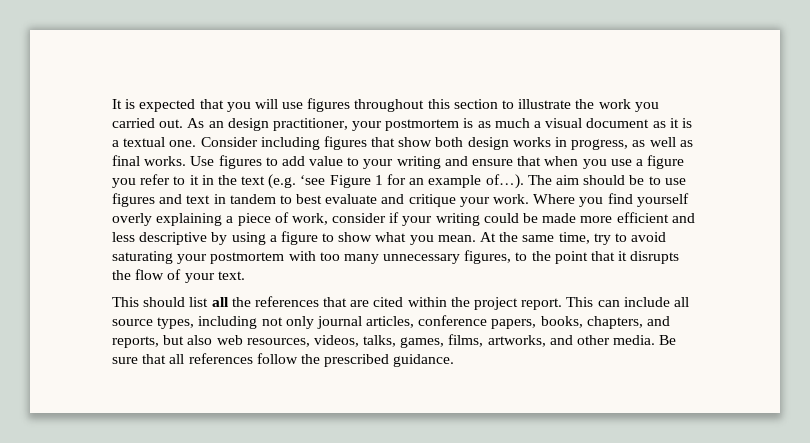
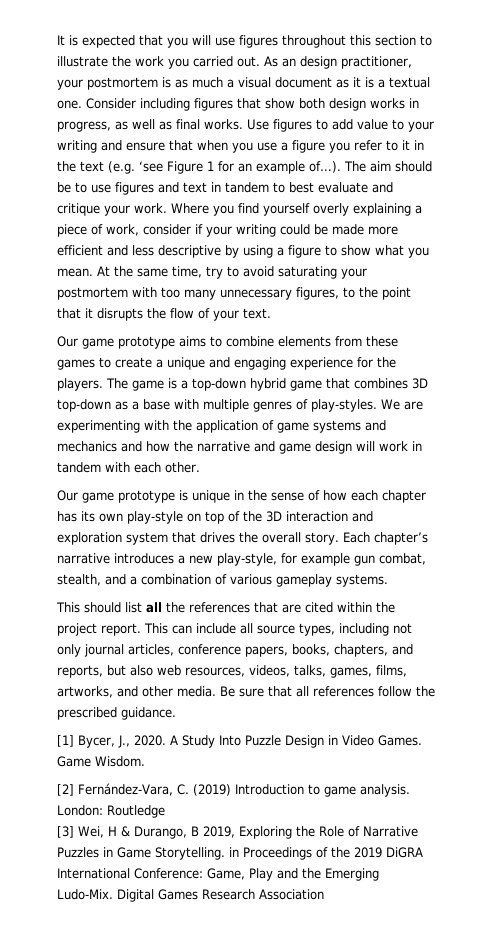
(245, 275) none -> [57,336,398,349] [57,357,396,370] [57,378,428,391] [57,399,423,412] [57,420,386,433] [57,441,422,454] [57,462,200,473] [57,490,426,503] [57,511,373,524] [57,532,428,545] [57,553,426,566] [57,574,388,587] // Our game prototype aims to combine elements from these games to create a unique and engaging experience for the players. The game is a top-down hybrid game that combines 3D top-down as a base with multiple genres of play-styles. We are experimenting with the application of game systems and mechanics and how the narrative and game design will work in tandem with each other. // Our game prototype is unique in the sense of how each chapter has its own play-style on top of the 3D interaction and exploration system that drives the overall story. Each chapter’s narrative introduces a new play-style, for example gun combat, stealth, and a combination of various gameplay systems.
(455, 360) none -> [57,735,422,748] [57,756,145,767] [57,783,410,797] [57,805,165,818] [57,826,418,839] [57,847,423,860] [57,868,379,881] [57,889,324,902] // [1] Bycer, J., 2020. A Study Into Puzzle Design in Video Games. Game Wisdom. // [2] Fernández-Vara, C. (2019) Introduction to game analysis. London: Routledge // [3] Wei, H & Durango, B 2019, Exploring the Role of Narrative Puzzles in Game Storytelling. in Proceedings of the 2019 DiGRA International Conference: Game, Play and the Emerging Ludo-Mix. Digital Games Research Association

